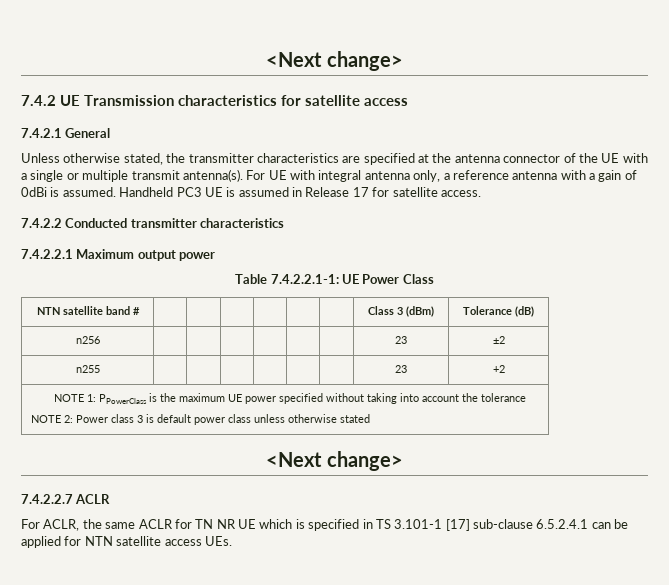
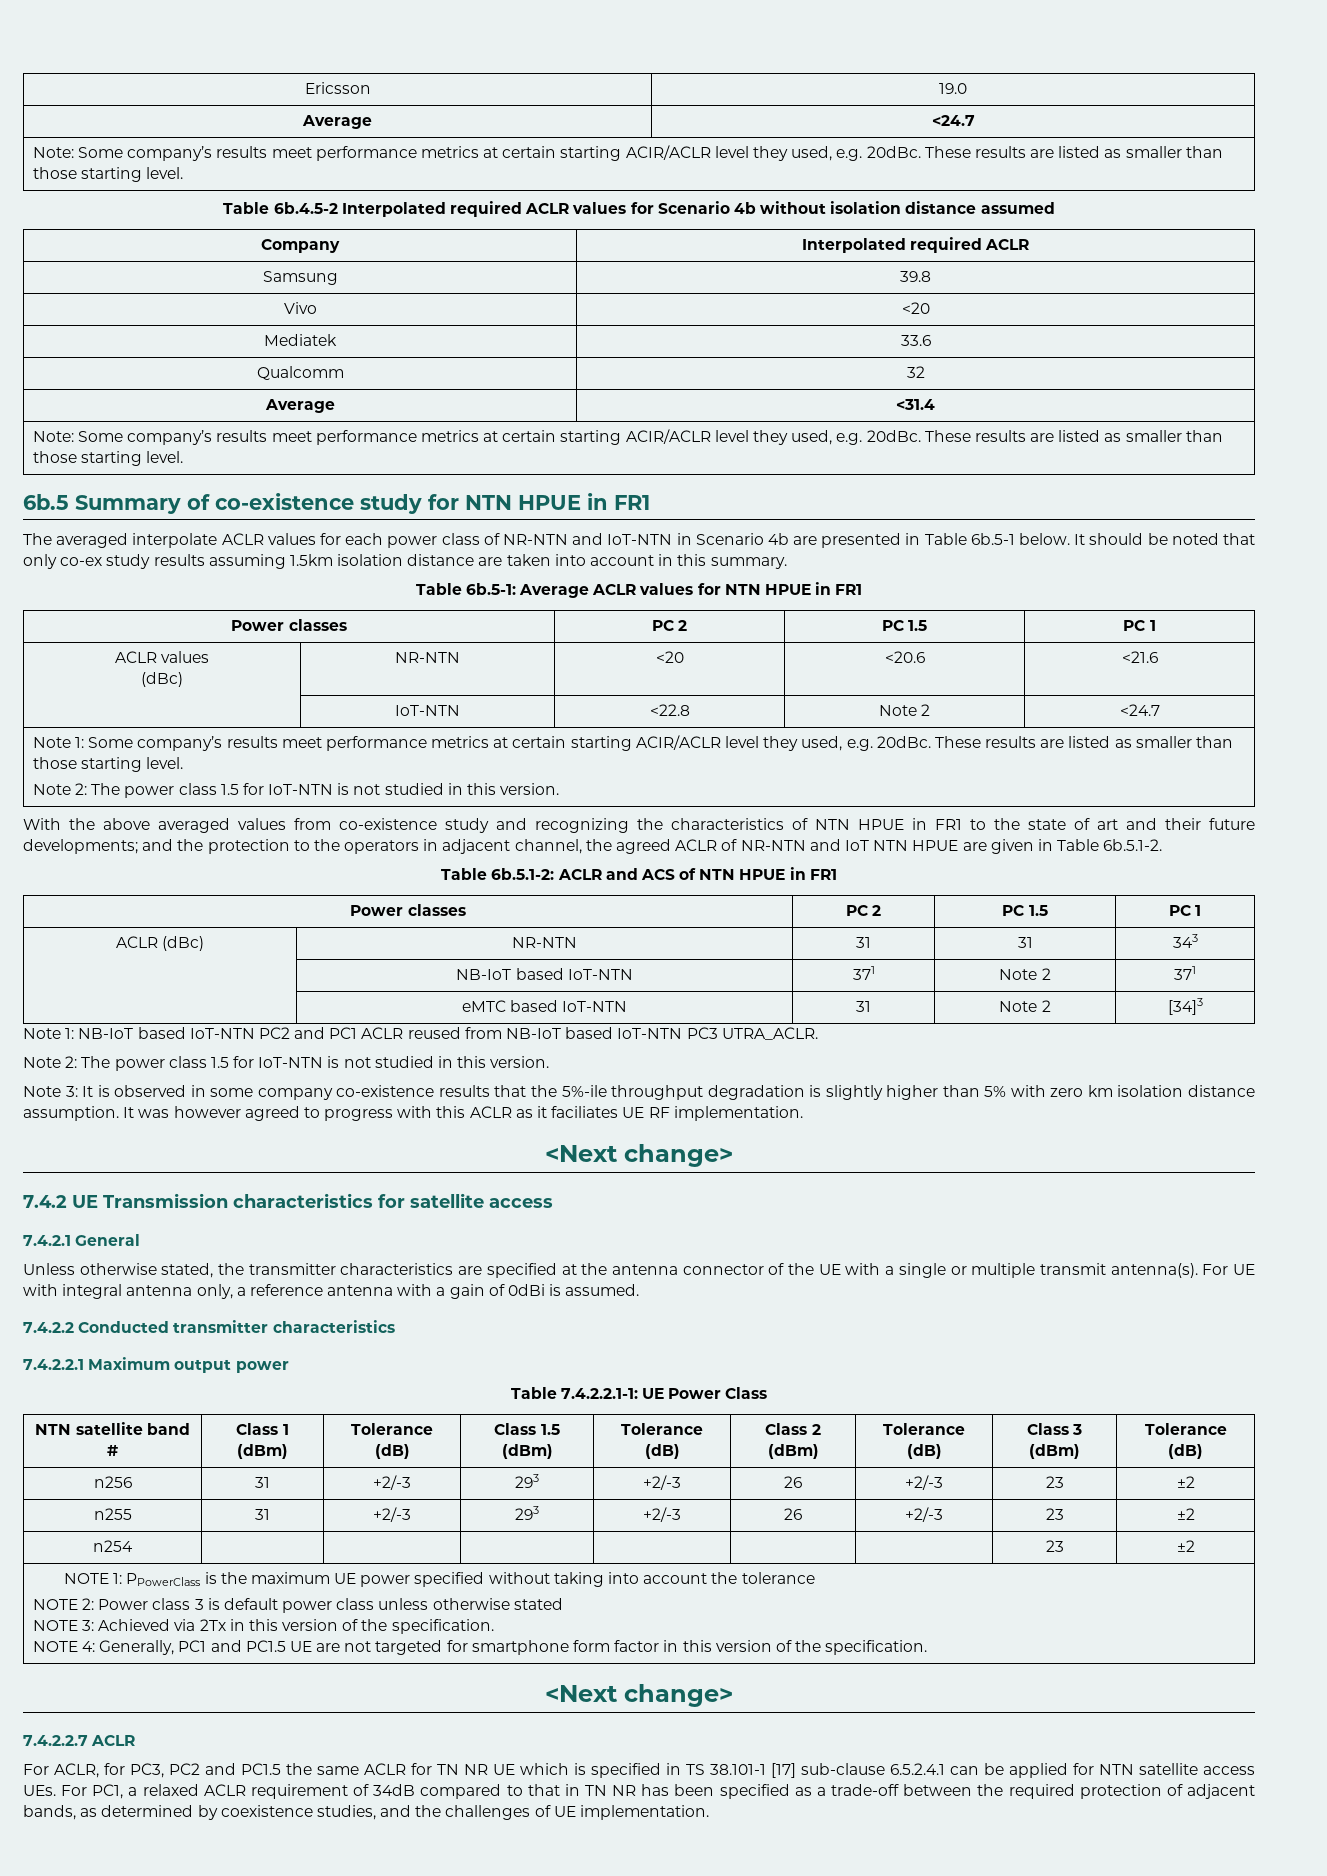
(266, 59) none -> [304,82,371,94] [939,83,967,94] [302,115,372,129] [931,115,975,126] [32,145,1223,161] [32,167,184,182] [223,201,1055,217] [261,239,340,253] [801,237,1030,253] [262,271,338,285] [900,271,931,282] [283,302,317,314] [901,302,930,314] [264,334,337,346] [900,335,931,346] [256,366,344,380] [906,366,925,378] [264,399,335,413] [896,399,935,410] [32,429,1223,445] [32,451,184,466] [23,493,650,514] [23,533,1255,548] [23,554,787,569] [415,582,863,598] [231,619,347,631] [651,620,688,631] [881,620,928,631] [1123,620,1156,631] [114,651,210,663] [141,672,183,687] [395,652,460,663] [655,651,684,663] [884,651,925,663] [1121,651,1158,663] [395,705,460,716] [649,704,690,716] [878,704,931,716] [1119,704,1160,716] [32,735,1234,751] [32,757,184,772] [32,783,560,798] [23,818,1255,833] [23,839,1163,854] [441,867,837,880] [350,904,466,916] [845,905,882,916] [1002,905,1048,916] [1168,905,1202,916] [115,936,205,951] [512,937,577,948] [856,937,871,948] [1017,937,1033,948] [1172,934,1198,948] [456,968,633,980] [852,966,875,980] [999,968,1051,980] [1174,966,1196,980] [461,1000,628,1012] [856,1001,871,1012] [999,1000,1051,1012] [1167,998,1203,1015] [23,1027,818,1040] [23,1056,550,1071] [23,1085,1255,1100] [23,1106,803,1121] Ericsson | 19.0 // Average | <24.7 // Note: Some company’s results meet performance metrics at certain starting ACIR/ACLR level they used, e.g. 20dBc. These results are listed as smaller than those starting level. // Table 6b.4.5-2 Interpolated required ACLR values for Scenario 4b without isolation distance assumed // Company | Interpolated required ACLR // Samsung | 39.8 // Vivo | <20 // Mediatek | 33.6 // Qualcomm | 32 // Average | <31.4 // Note: Some company’s results meet performance metrics at certain starting ACIR/ACLR level they used, e.g. 20dBc. These results are listed as smaller than those starting level. // 6b.5 Summary of co-existence study for NTN HPUE in FR1 // The averaged interpolate ACLR values for each power class of NR-NTN and IoT-NTN in Scenario 4b are presented in Table 6b.5-1 below. It should be noted that only co-ex study results assuming 1.5km isolation distance are taken into account in this summary. // Table 6b.5-1: Average ACLR values for NTN HPUE in FR1 // Power classes | PC 2 | PC 1.5 | PC 1 // ACLR values // (dBc) | NR-NTN | <20 | <20.6 | <21.6 // | IoT-NTN | <22.8 | Note 2 | <24.7 // Note 1: Some company’s results meet performance metrics at certain starting ACIR/ACLR level they used, e.g. 20dBc. These results are listed as smaller than those starting level. // Note 2: The power class 1.5 for IoT-NTN is not studied in this version. // With the above averaged values from co-existence study and recognizing the characteristics of NTN HPUE in FR1 to the state of art and their future developments; and the protection to the operators in adjacent channel, the agreed ACLR of NR-NTN and IoT NTN HPUE are given in Table 6b.5.1-2. // Table 6b.5.1-2: ACLR and ACS of NTN HPUE in FR1 // Power classes | PC 2 | PC 1.5 | PC 1 // ACLR (dBc) | NR-NTN | 31 | 31 | 343 // | NB-IoT based IoT-NTN | 371 | Note 2 | 371 // | eMTC based IoT-NTN | 31 | Note 2 | [34]3 // Note 1: NB-IoT based IoT-NTN PC2 and PC1 ACLR reused from NB-IoT based IoT-NTN PC3 UTRA_ACLR. // Note 2: The power class 1.5 for IoT-NTN is not studied in this version. // Note 3: It is observed in some company co-existence results that the 5%-ile throughput degradation is slightly higher than 5% with zero km isolation distance assumption. It was however agreed to progress with this ACLR as it faciliates UE RF implementation. //
[119,187,481,197] Handheld PC3 UE is assumed in Release 17 for satellite access. -> (640, 1290) none
(140, 311) | | | | | -> [236,1423,289,1435] [237,1444,288,1459] [351,1423,433,1435] [374,1444,410,1459] [494,1423,560,1435] [501,1444,553,1459] [621,1423,703,1435] [644,1444,680,1459] [765,1423,821,1435] [767,1444,819,1459] [883,1423,965,1435] [906,1444,942,1459] Class 1 (dBm) | Tolerance (dB) | Class 1.5 (dBm) | Tolerance (dB) | Class 2 (dBm) | Tolerance (dB)
[395,336,407,344] [492,336,505,344] [75,365,100,373] [395,365,407,373] [492,365,505,373] | | | | | | | 23 | ±2 // n255 | | | | | | | 23 | +2 -> [255,1477,270,1488] [373,1475,411,1490] [515,1474,539,1488] [643,1475,681,1490] [784,1476,802,1488] [905,1475,943,1490] [1045,1476,1064,1488] [1176,1476,1195,1488] [93,1508,132,1520] [255,1509,270,1520] [373,1507,411,1522] [515,1506,539,1520] [643,1507,681,1522] [784,1508,802,1520] [905,1507,943,1522] [1045,1508,1064,1520] [1176,1508,1195,1520] [93,1540,133,1552] [1045,1540,1064,1552] [1176,1540,1195,1552] | 31 | +2/-3 | 293 | +2/-3 | 26 | +2/-3 | 23 | ±2 // n255 | 31 | +2/-3 | 293 | +2/-3 | 26 | +2/-3 | 23 | ±2 // n254 | | | | | | | 23 | ±2
(370, 418) none -> [32,1619,494,1634] [32,1640,928,1655] // NOTE 3: Achieved via 2Tx in this version of the specification. // NOTE 4: Generally, PC1 and PC1.5 UE are not targeted for smartphone form factor in this version of the specification.
(80, 525) none -> [104,1763,281,1778] for PC3, PC2 and PC1.5
[394,519,443,529] 3.101-1 -> [710,1764,766,1775] 38.101-1
(232, 541) none -> [61,1784,1256,1799] [23,1805,710,1820] For PC1, a relaxed ACLR requirement of 34dB compared to that in TN NR has been specified as a trade-off between the required protection of adjacent bands, as determined by coexistence studies, and the challenges of UE implementation.

